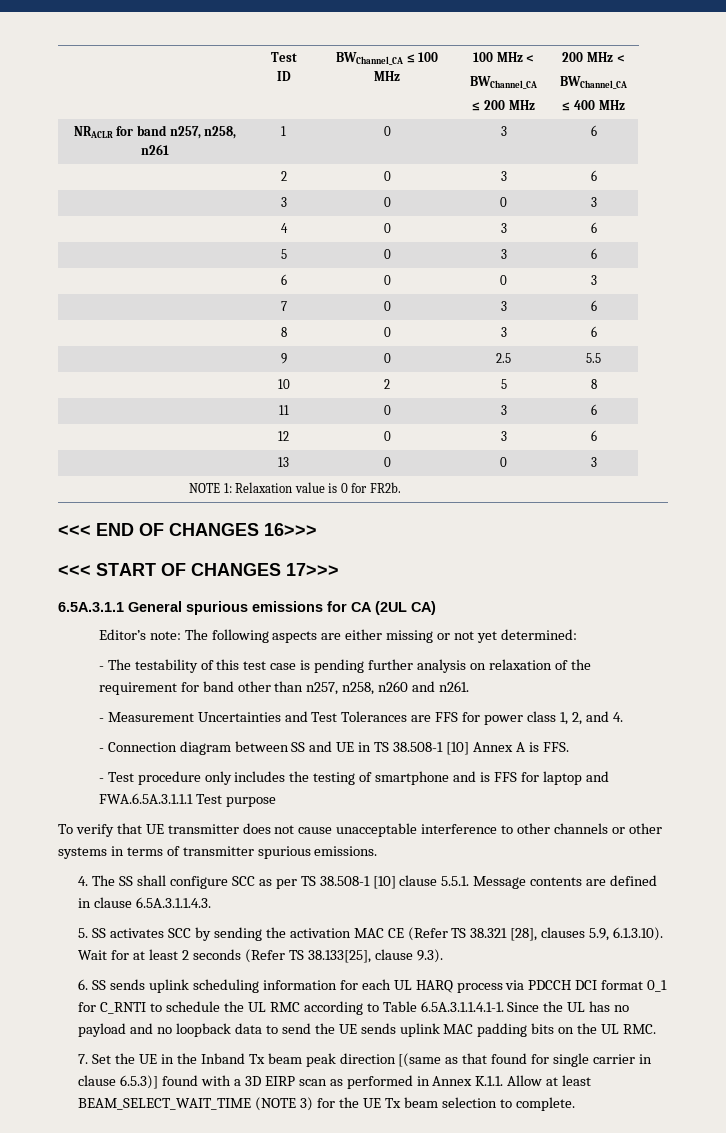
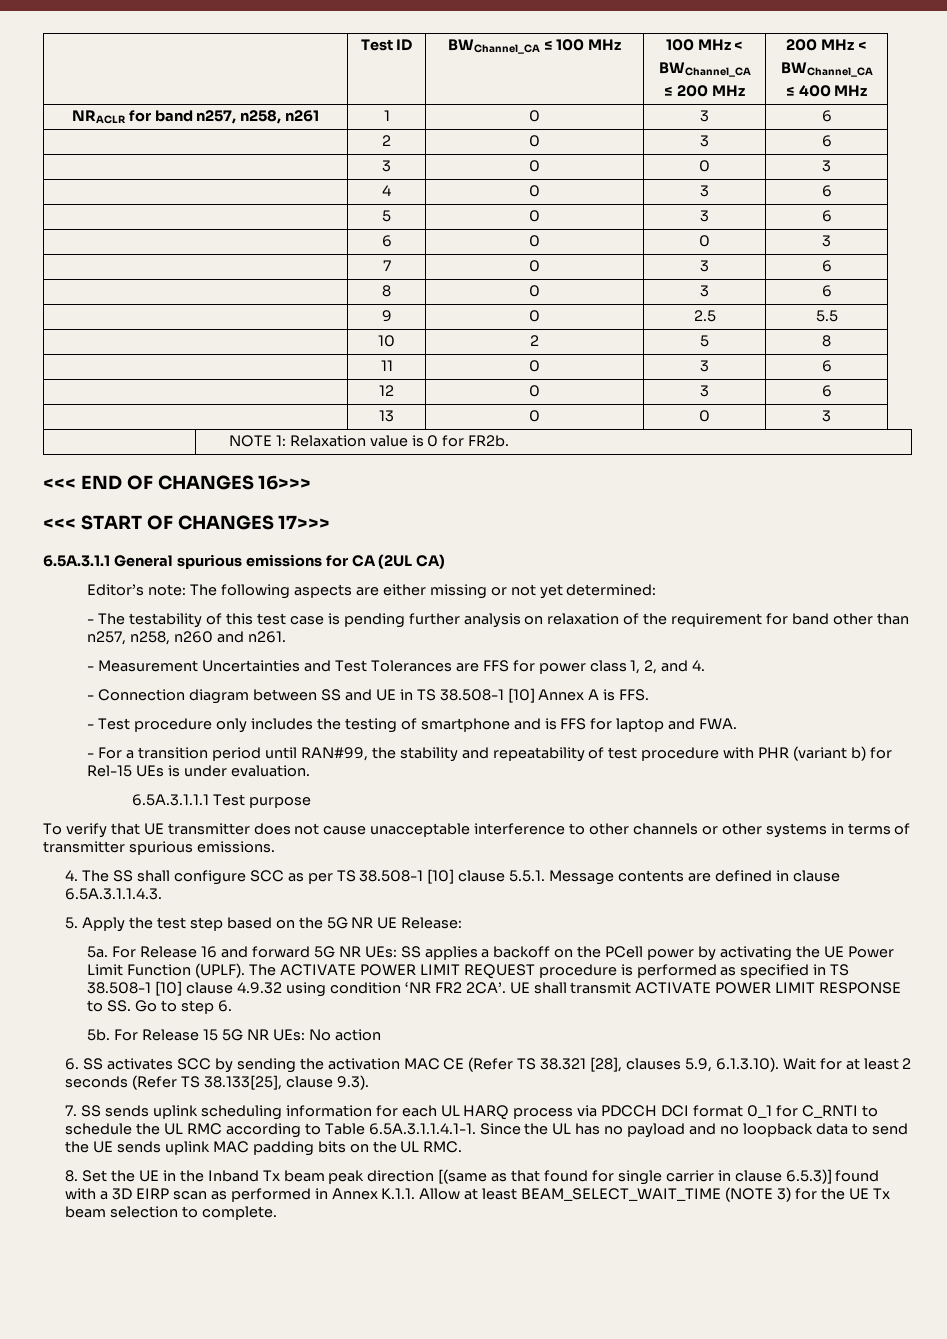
[98,793,193,804] FWA.6.5A.3.1.1.1 -> [699,718,738,729] [87,746,892,762] [87,765,311,777] [131,794,209,806] FWA. // - For a transition period until RAN#99, the stability and repeatability of test procedure with PHR (variant b) for Rel-15 UEs is under evaluation. // 6.5A.3.1.1.1
(89, 933) none -> [82,917,463,932] [87,946,894,961] [87,963,850,979] [87,981,902,997] [87,1000,232,1014] [87,1029,381,1041] [65,1058,80,1070] Apply the test step based on the 5G NR UE Release: // 5a. For Release 16 and forward 5G NR UEs: SS applies a backoff on the PCell power by activating the UE Power Limit Function (UPLF). The ACTIVATE POWER LIMIT REQUEST procedure is performed as specified in TS 38.508-1 [10] clause 4.9.32 using condition ‘NR FR2 2CA’. UE shall transmit ACTIVATE POWER LIMIT RESPONSE to SS. Go to step 6. // 5b. For Release 15 5G NR UEs: No action // 6.
[78,979,89,990] 6. -> [65,1105,78,1116] 7.
[78,1054,89,1064] 7. -> [65,1170,79,1182] 8.

